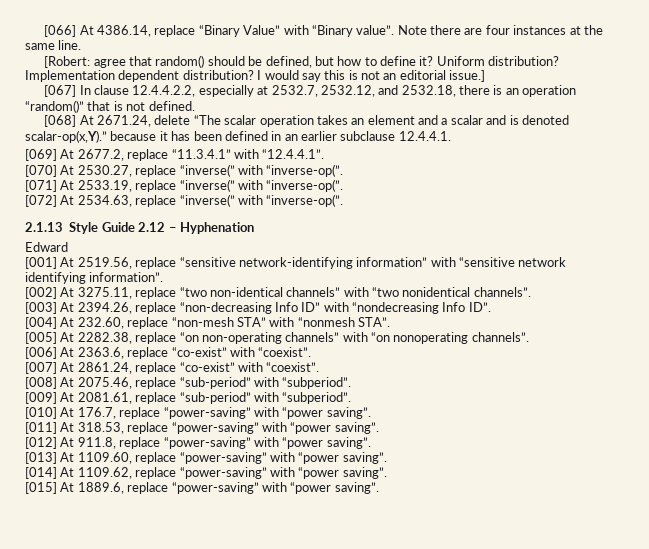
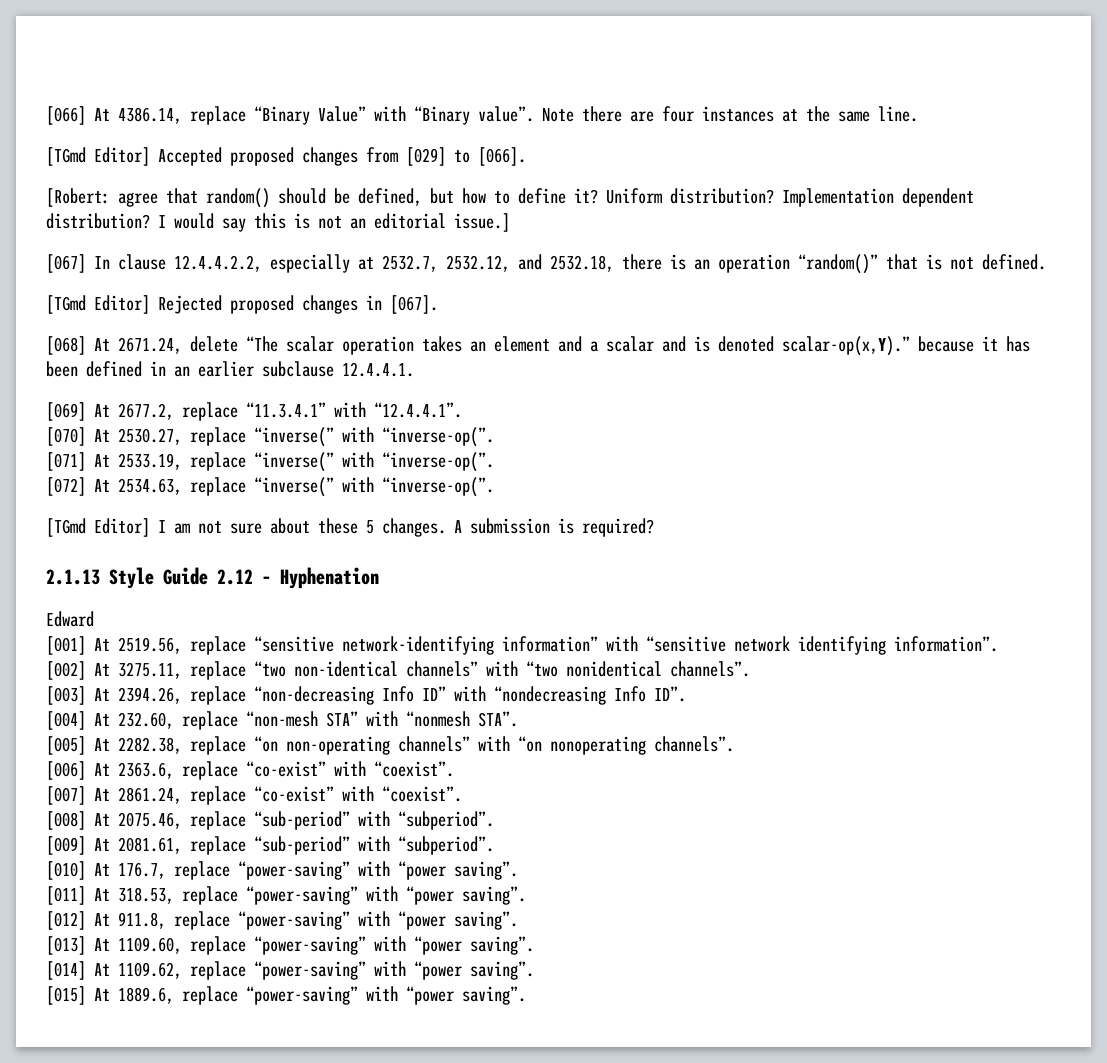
(82, 45) none -> [46,147,526,166] // [TGmd Editor] Accepted proposed changes from [029] to [066].
(195, 106) none -> [46,295,438,314] // [TGmd Editor] Rejected proposed changes in [067].
(344, 200) none -> [46,518,654,537] // [TGmd Editor] I am not sure about these 5 changes. A submission is required?

